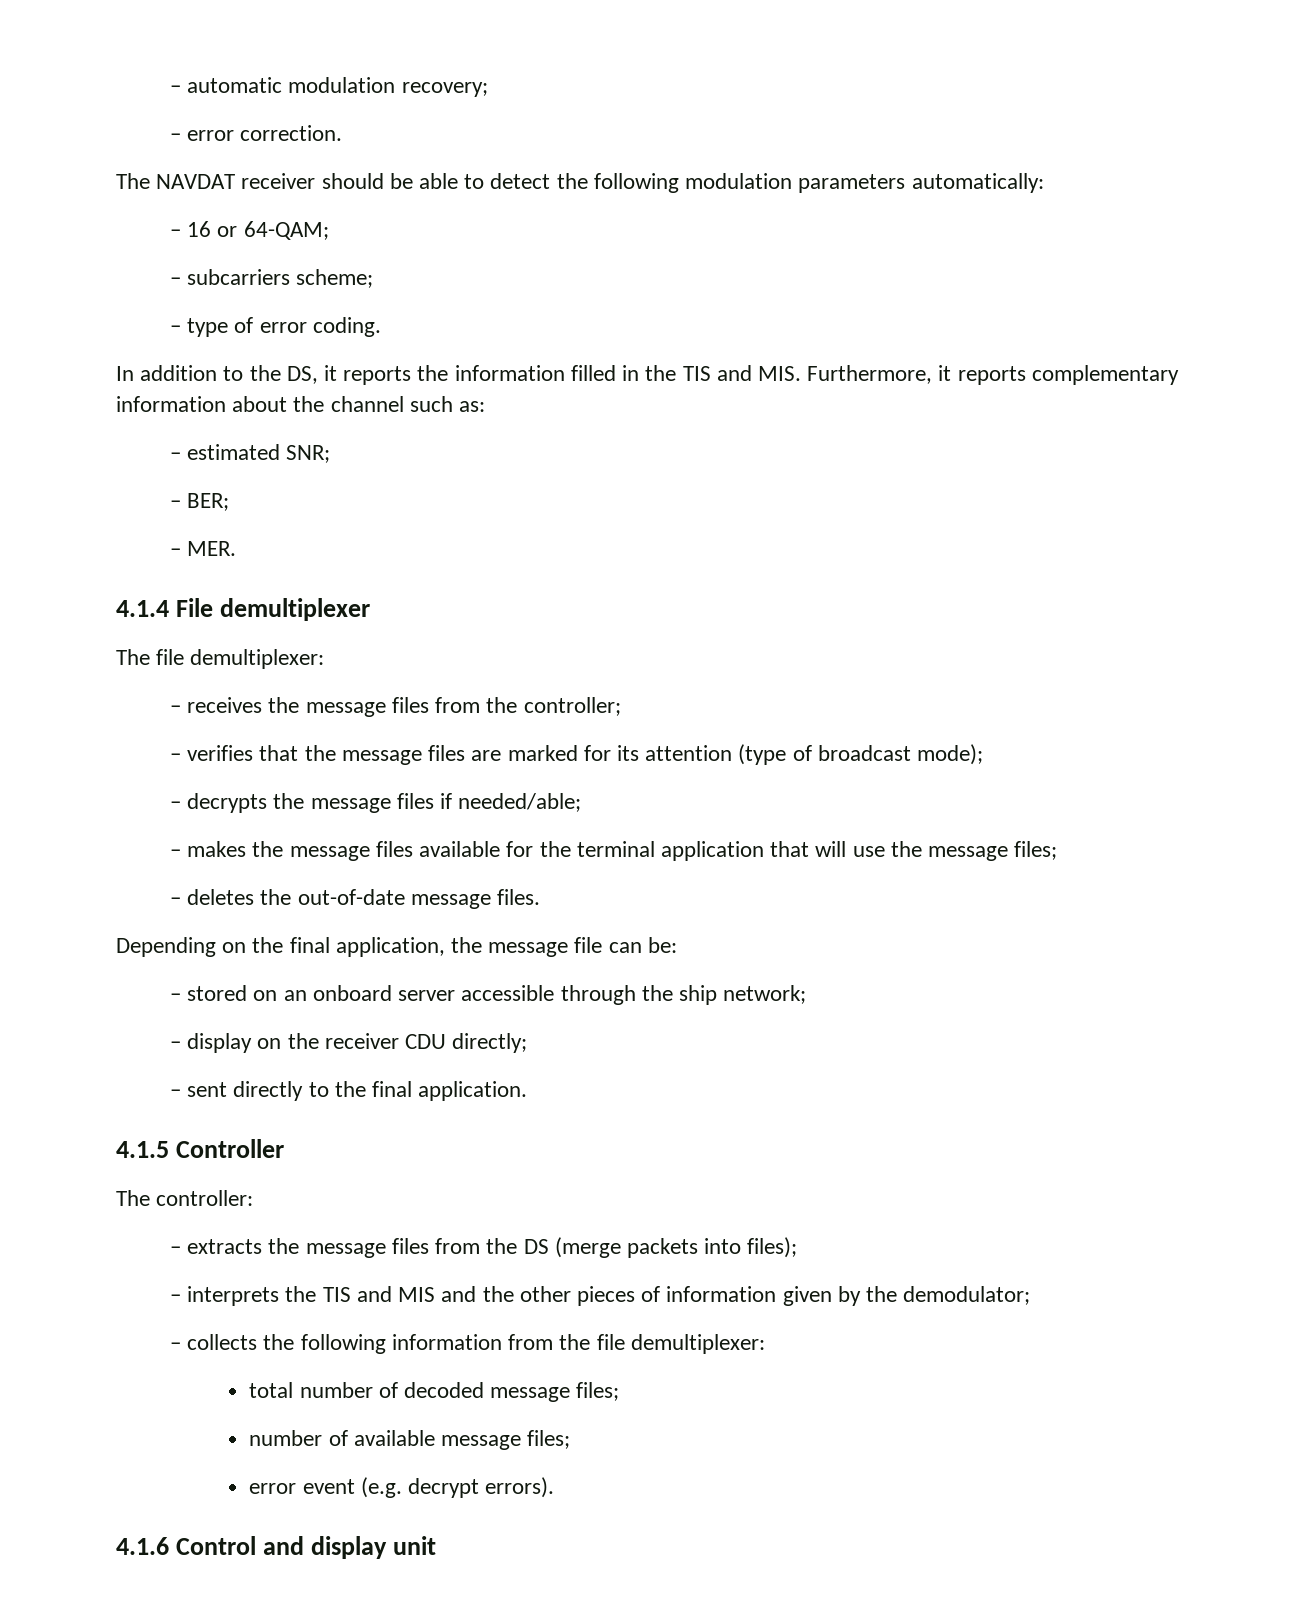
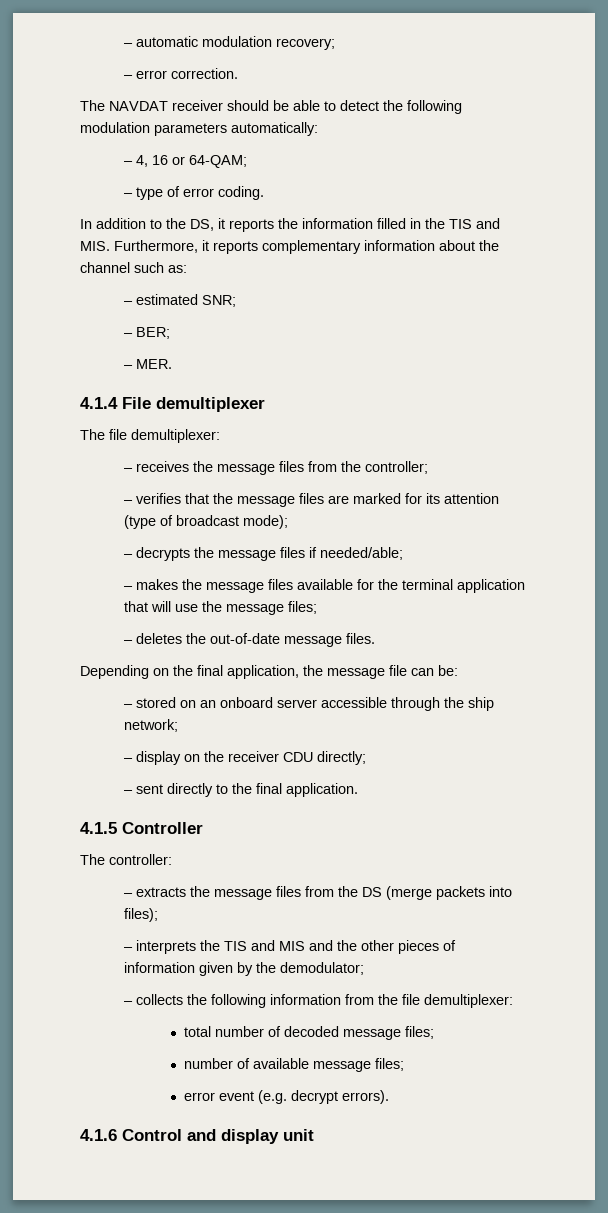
(182, 233) none -> [136,155,149,167] 4,
[170,269,374,288] // – subcarriers scheme; -> (248, 161) none

